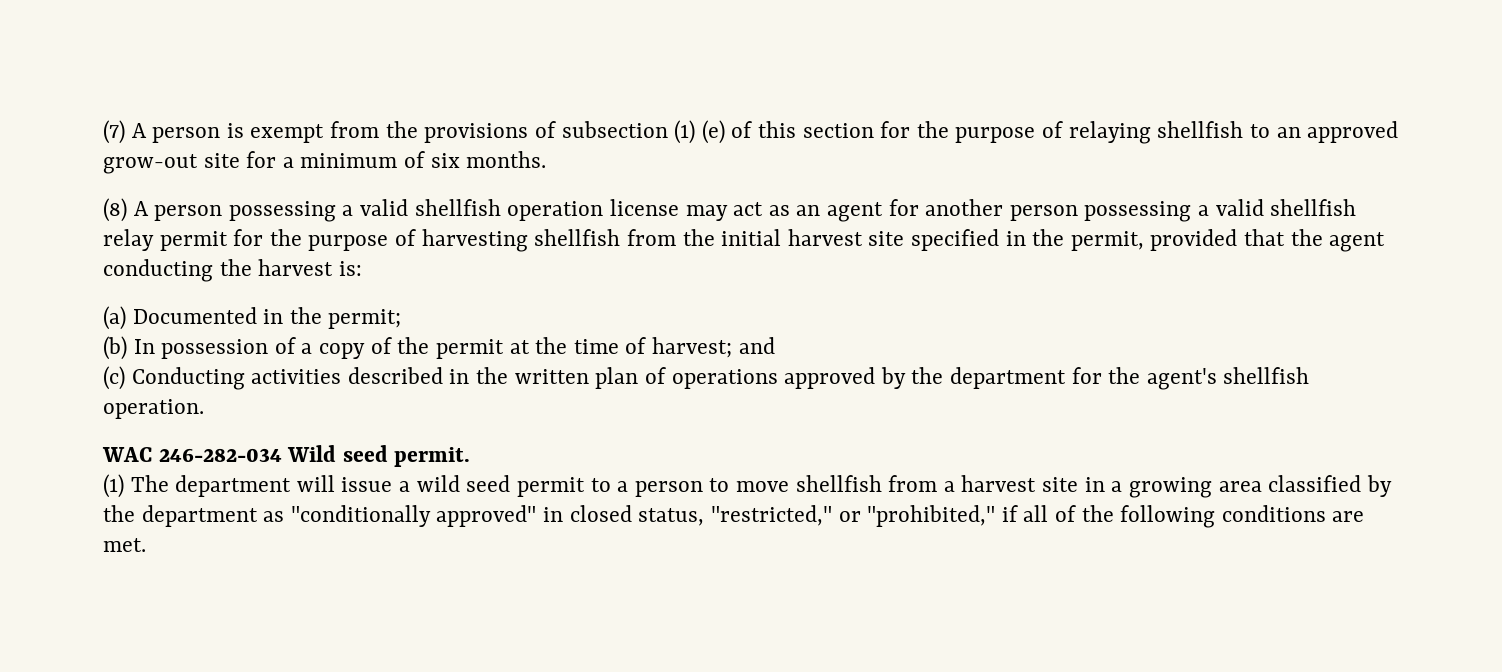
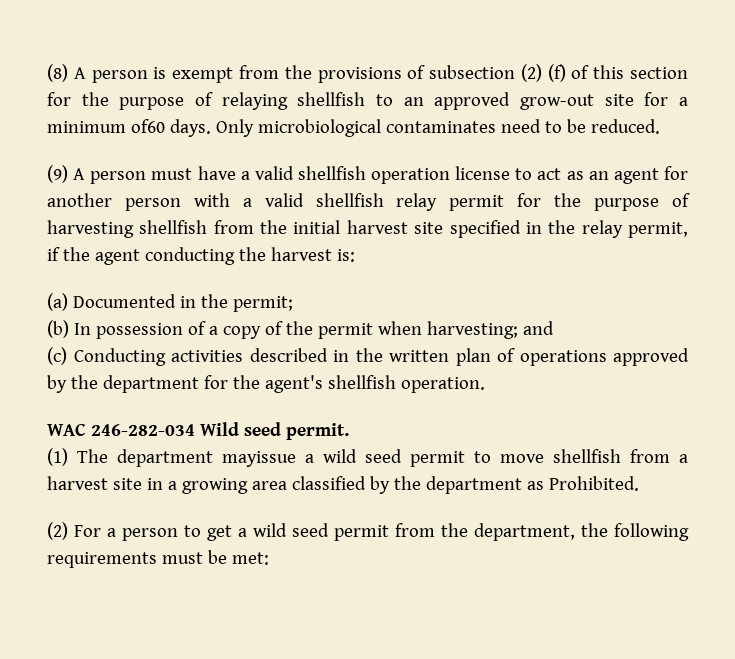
[103,120,125,144] (7) -> [47,64,68,82] (8)
[674,120,725,144] (1) (e) -> [520,64,566,82] (2) (f)
[404,151,547,168] [103,198,336,222] of six months. // (8) A person possessing -> [130,119,660,137] [47,165,236,184] of60 days. Only microbiological contaminates need to be reduced. // (9) A person must have
[685,205,728,221] may -> [515,168,533,180] to
[1084,201,1192,222] possessing -> [193,193,230,207] with
[1070,229,1286,251] permit, provided that -> [581,220,688,238] [47,247,60,261] relay permit, if
[509,337,732,358] at the time of harvest; -> [377,321,518,339] when harvesting;
[296,475,393,492] will issue -> [222,451,296,467] mayissue
[617,478,730,497] a person to -> (491, 457) none
[290,505,1365,528] [103,538,146,552] "conditionally approved" in closed status, "restricted," or "prohibited," if all of the following conditions are met. -> [548,476,639,491] [47,522,689,541] [47,550,269,568] Prohibited. // (2) For a person to get a wild seed permit from the department, the following requirements must be met:

